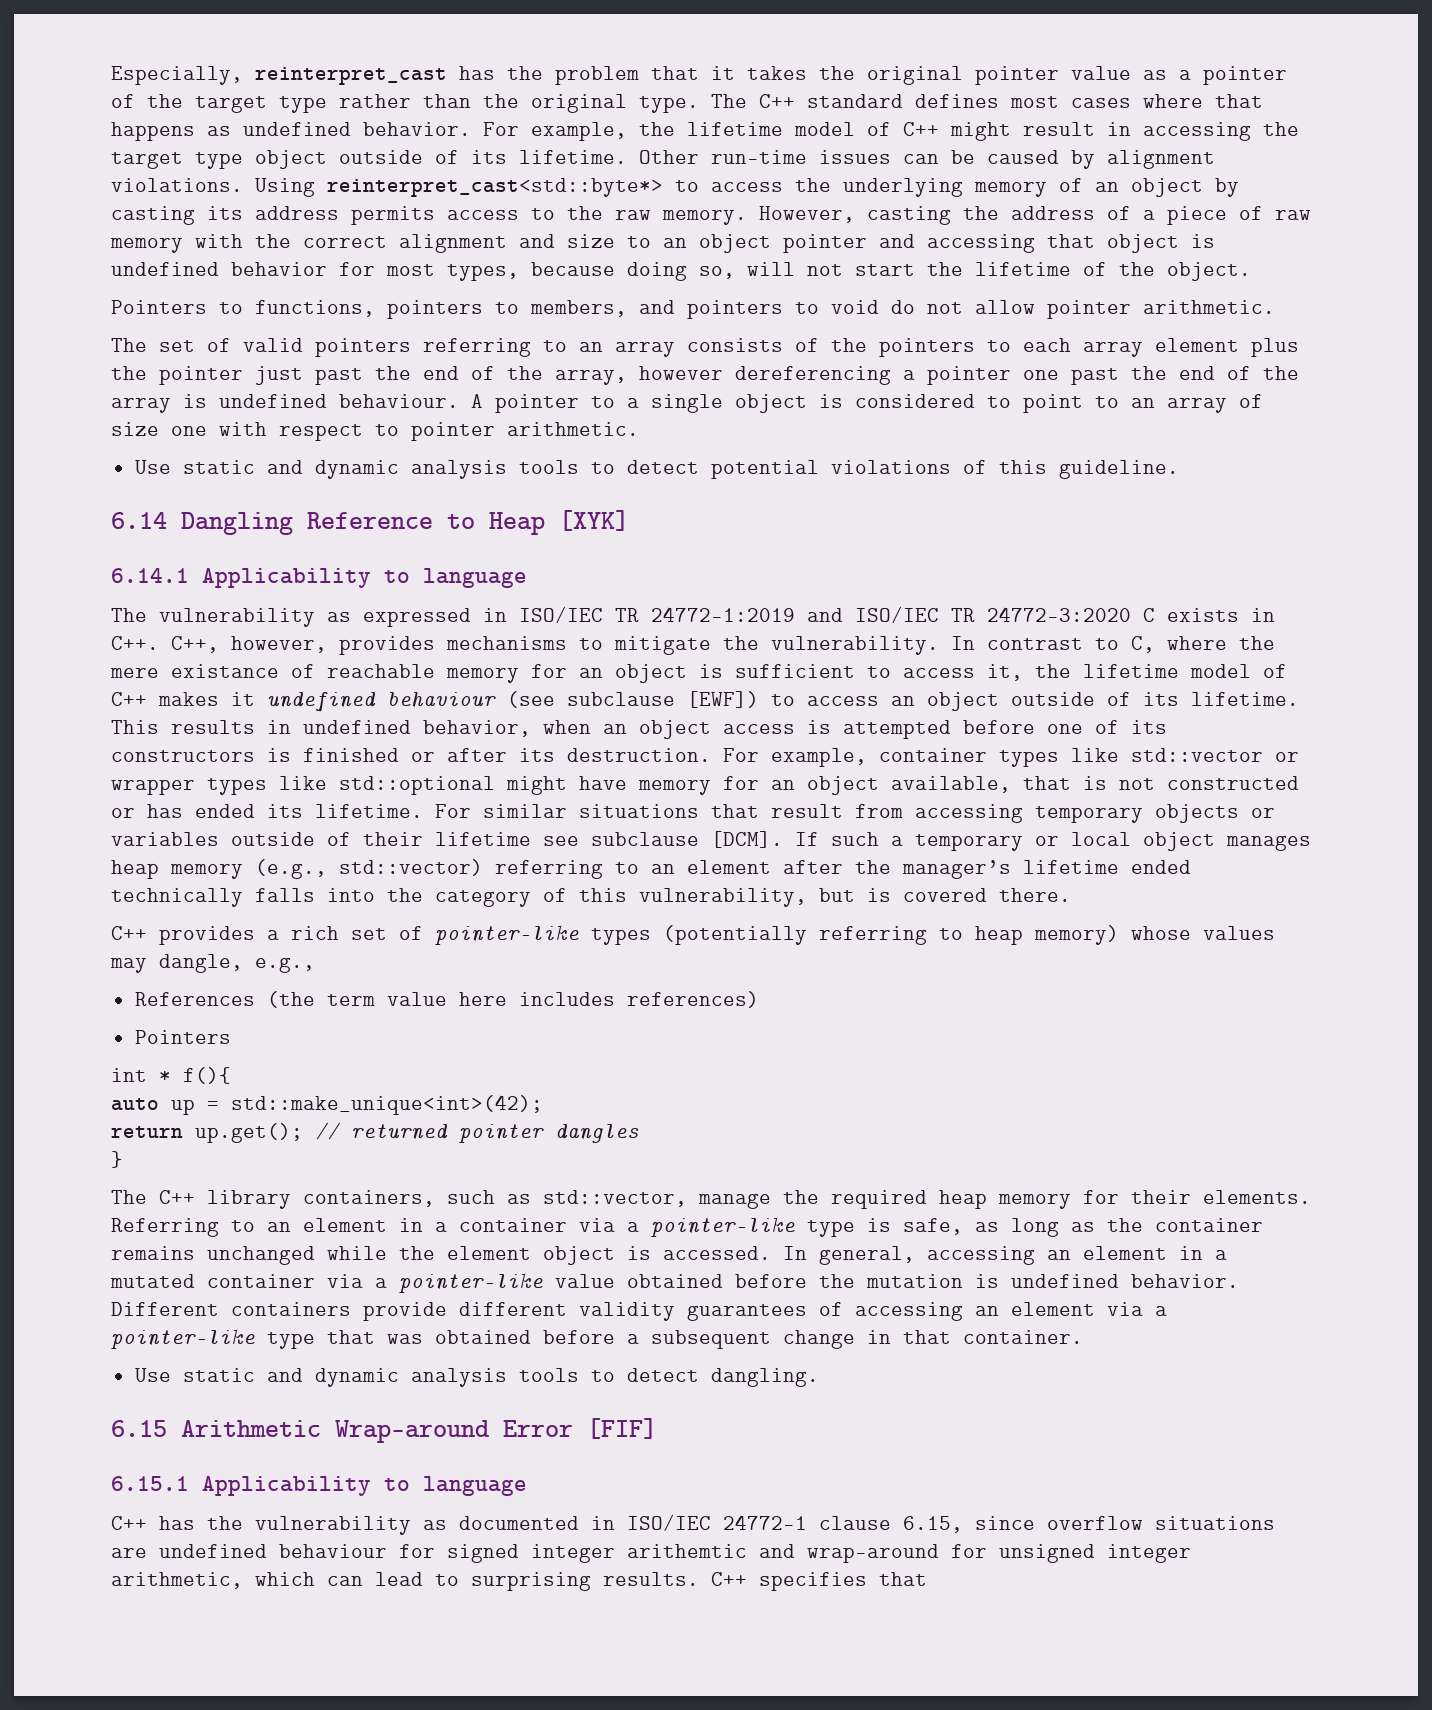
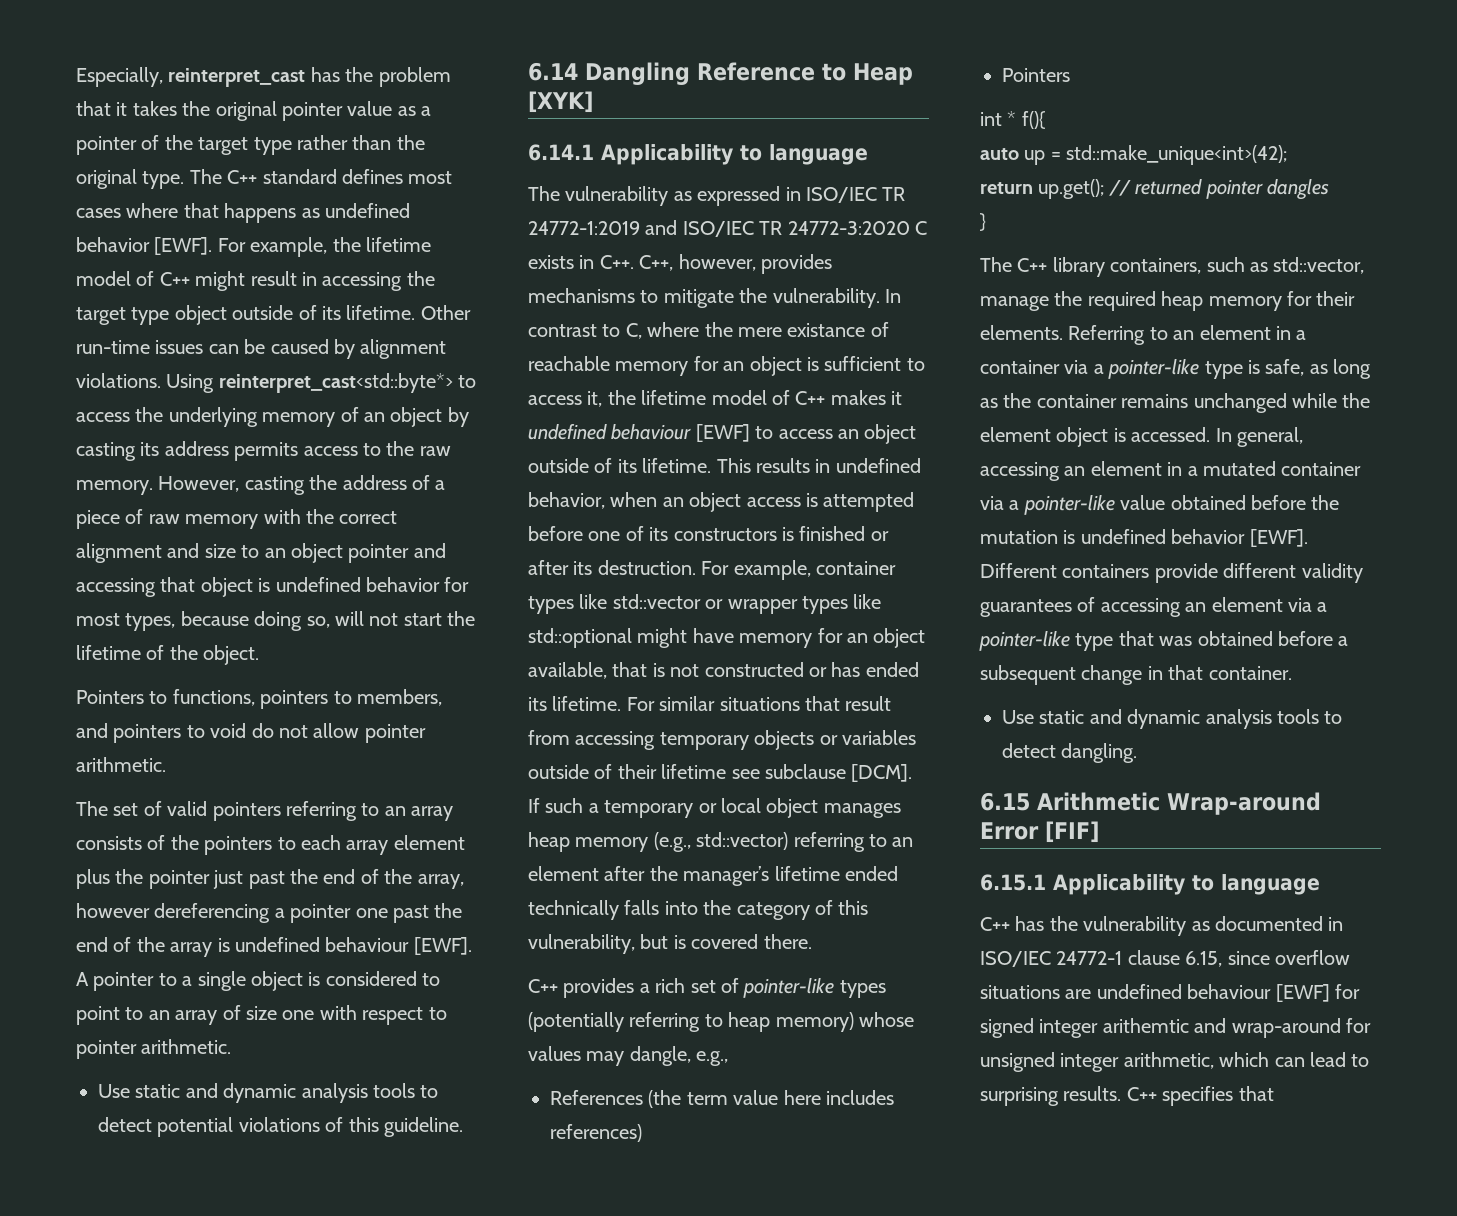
[363,122,471,136] behavior. -> [76,237,213,255] behavior [EWF].
[339,394,459,408] behaviour. -> [325,937,472,955] behaviour [EWF].
[507,691,759,708] (see subclause [EWF]) -> [695,424,750,442] [EWF]
[1131,1274,1239,1288] behavior. -> [1171,529,1308,547] behavior [EWF].
(387, 1551) none -> [1275,984,1330,1002] [EWF]

